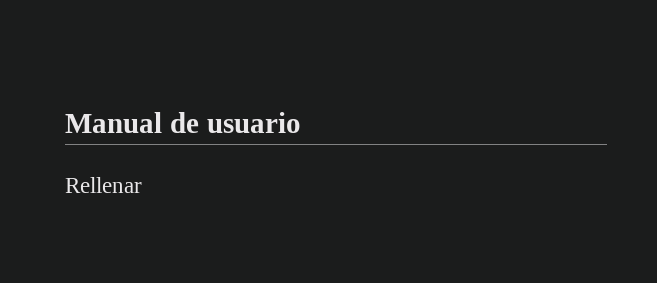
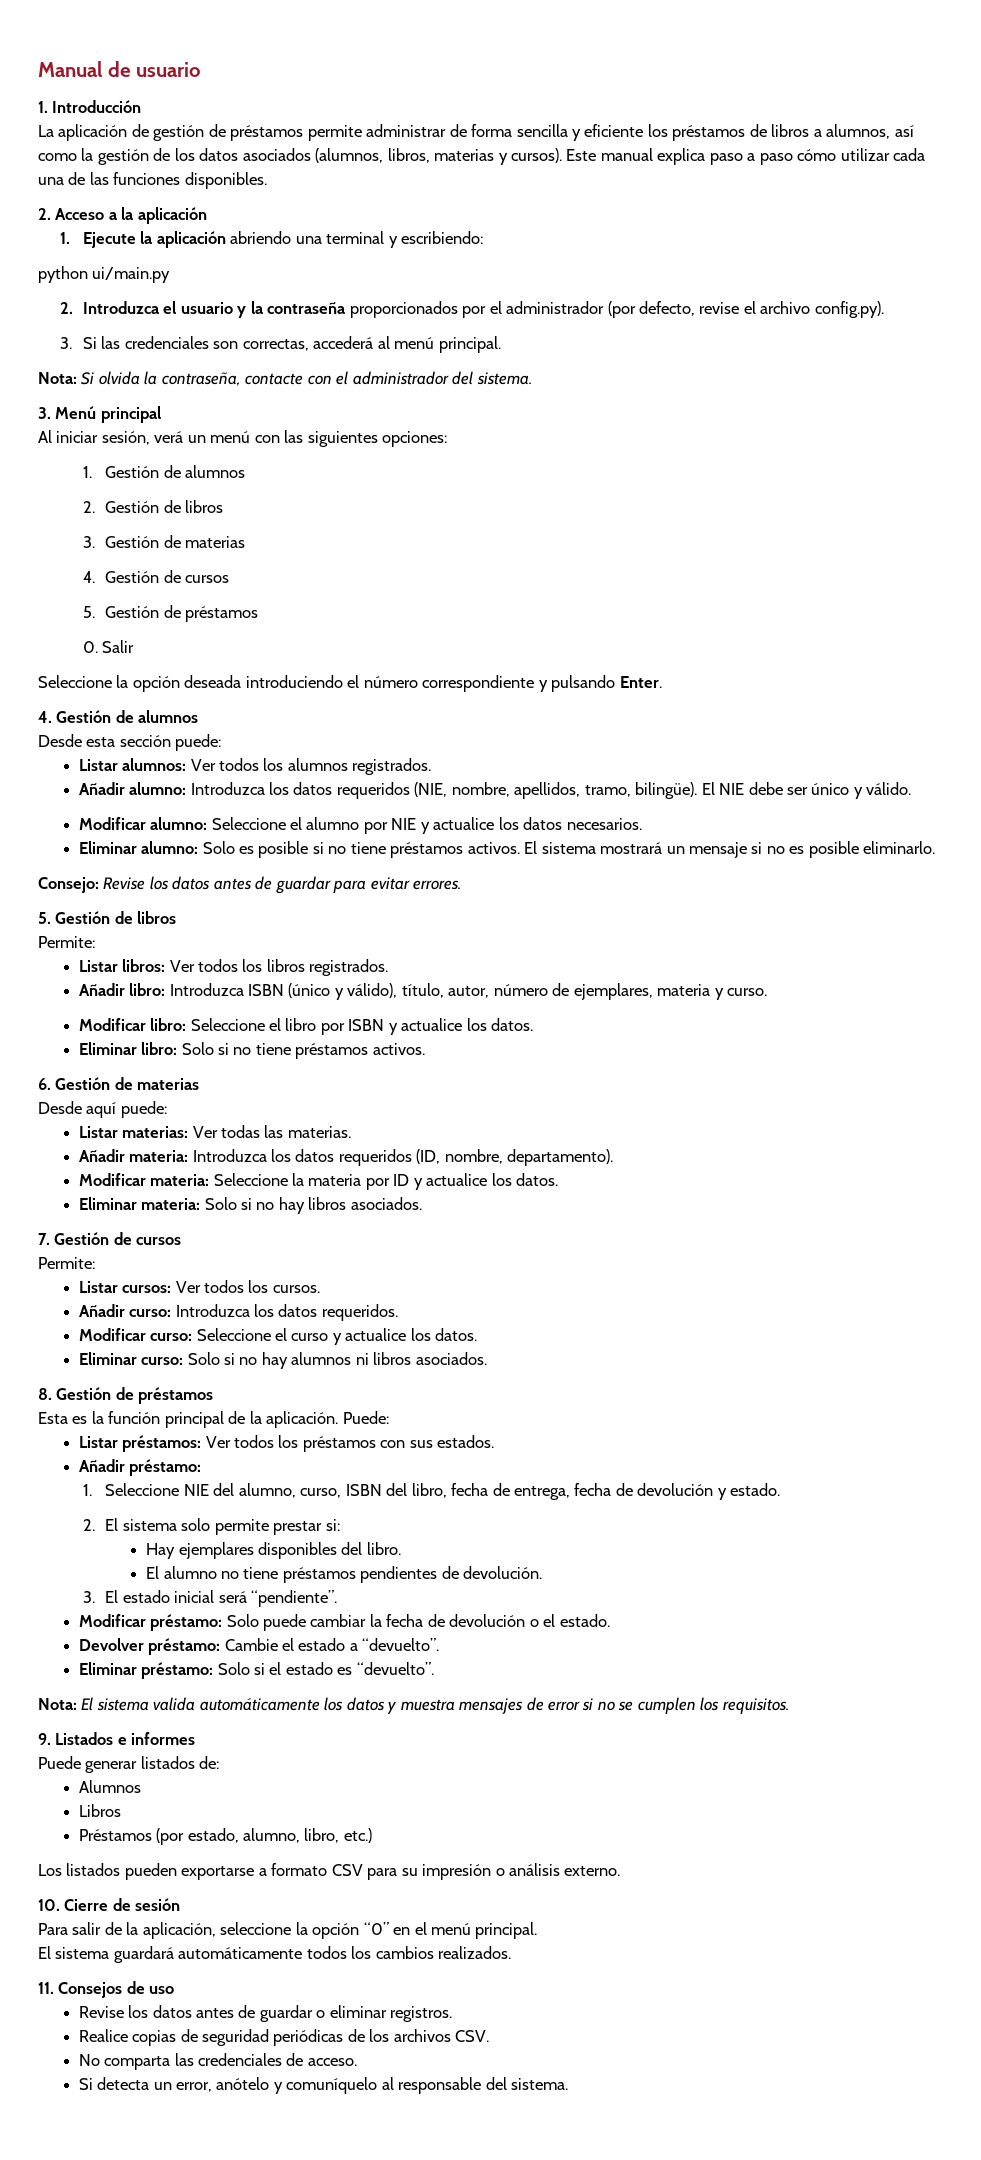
[65,177,142,193] Rellenar -> [38,100,142,113] [38,124,914,141] [38,148,926,165] [38,172,267,189] [38,207,207,224] [60,231,484,248] [38,266,171,283] [60,301,884,318] [60,336,501,353] [38,371,532,386] [38,406,161,423] [38,430,448,447] [82,465,246,478] [82,500,224,513] [82,535,246,548] [82,570,230,583] [82,605,259,622] [82,640,135,653] [38,675,662,692] [38,710,199,723] [38,734,222,751] [78,758,432,775] [78,782,912,799] [78,817,642,834] [78,841,936,858] [38,876,462,894] [38,911,177,924] [38,936,95,948] [78,959,389,976] [78,983,768,1000] [78,1018,534,1035] [78,1042,425,1059] [38,1077,200,1090] [38,1101,167,1118] [78,1125,351,1138] [78,1149,614,1166] [78,1173,559,1190] [78,1197,422,1214] [38,1232,182,1245] [38,1257,95,1269] [78,1280,320,1293] [78,1304,398,1321] [78,1328,478,1345] [78,1352,487,1369] [38,1387,214,1404] [38,1411,389,1428] [78,1435,495,1452] [78,1459,202,1476] [82,1483,781,1500] [82,1518,340,1535] [146,1542,401,1559] [146,1566,543,1583] [82,1590,338,1607] [78,1614,610,1631] [78,1638,440,1655] [78,1662,434,1679] [38,1697,789,1714] [38,1732,196,1745] [38,1756,220,1773] [78,1780,141,1793] [78,1804,121,1817] [78,1828,372,1845] [38,1863,621,1880] [38,1898,181,1911] [38,1922,538,1939] [38,1946,512,1963] [38,1981,175,1998] [78,2005,453,2022] [78,2029,490,2046] [78,2053,357,2070] [78,2077,569,2094] 1. Introducción // La aplicación de gestión de préstamos permite administrar de forma sencilla y eficiente los préstamos de libros a alumnos, así como la gestión de los datos asociados (alumnos, libros, materias y cursos). Este manual explica paso a paso cómo utilizar cada una de las funciones disponibles. // 2. Acceso a la aplicación // 1. Ejecute la aplicación abriendo una terminal y escribiendo: // python ui/main.py // 2. Introduzca el usuario y la contraseña proporcionados por el administrador (por defecto, revise el archivo config.py). // 3. Si las credenciales son correctas, accederá al menú principal. // Nota: Si olvida la contraseña, contacte con el administrador del sistema. // 3. Menú principal // Al iniciar sesión, verá un menú con las siguientes opciones: // 1. Gestión de alumnos // 2. Gestión de libros // 3. Gestión de materias // 4. Gestión de cursos // 5. Gestión de préstamos // 0. Salir // Seleccione la opción deseada introduciendo el número correspondiente y pulsando Enter. // 4. Gestión de alumnos // Desde esta sección puede: // Listar alumnos: Ver todos los alumnos registrados. // Añadir alumno: Introduzca los datos requeridos (NIE, nombre, apellidos, tramo, bilingüe). El NIE debe ser único y válido. // Modificar alumno: Seleccione el alumno por NIE y actualice los datos necesarios. // Eliminar alumno: Solo es posible si no tiene préstamos activos. El sistema mostrará un mensaje si no es posible eliminarlo. // Consejo: Revise los datos antes de guardar para evitar errores. // 5. Gestión de libros // Permite: // Listar libros: Ver todos los libros registrados. // Añadir libro: Introduzca ISBN (único y válido), título, autor, número de ejemplares, materia y curso. // Modificar libro: Seleccione el libro por ISBN y actualice los datos. // Eliminar libro: Solo si no tiene préstamos activos. // 6. Gestión de materias // Desde aquí puede: // Listar materias: Ver todas las materias. // Añadir materia: Introduzca los datos requeridos (ID, nombre, departamento). // Modificar materia: Seleccione la materia por ID y actualice los datos. // Eliminar materia: Solo si no hay libros asociados. // 7. Gestión de cursos // Permite: // Listar cursos: Ver todos los cursos. // Añadir curso: Introduzca los datos requeridos. // Modificar curso: Seleccione el curso y actualice los datos. // Eliminar curso: Solo si no hay alumnos ni libros asociados. // 8. Gestión de préstamos // Esta es la función principal de la aplicación. Puede: // Listar préstamos: Ver todos los préstamos con sus estados. // Añadir préstamo: // 1. Seleccione NIE del alumno, curso, ISBN del libro, fecha de entrega, fecha de devolución y estado. // 2. El sistema solo permite prestar si: // Hay ejemplares disponibles del libro. // El alumno no tiene préstamos pendientes de devolución. // 3. El estado inicial será “pendiente”. // Modificar préstamo: Solo puede cambiar la fecha de devolución o el estado. // Devolver préstamo: Cambie el estado a “devuelto”. // Eliminar préstamo: Solo si el estado es “devuelto”. // Nota: El sistema valida automáticamente los datos y muestra mensajes de error si no se cumplen los requisitos. // 9. Listados e informes // Puede generar listados de: // Alumnos // Libros // Préstamos (por estado, alumno, libro, etc.) // Los listados pueden exportarse a formato CSV para su impresión o análisis externo. // 10. Cierre de sesión // Para salir de la aplicación, seleccione la opción “0” en el menú principal. // El sistema guardará automáticamente todos los cambios realizados. // 11. Consejos de uso // Revise los datos antes de guardar o eliminar registros. // Realice copias de seguridad periódicas de los archivos CSV. // No comparta las credenciales de acceso. // Si detecta un error, anótelo y comuníquelo al responsable del sistema.

